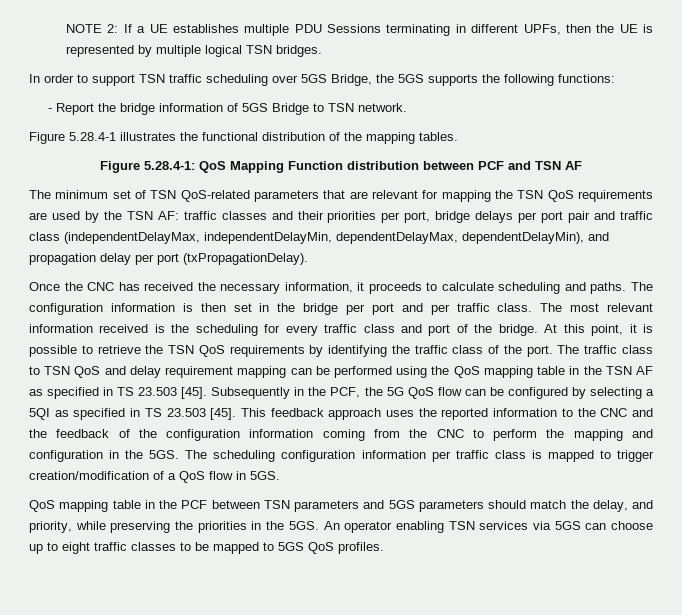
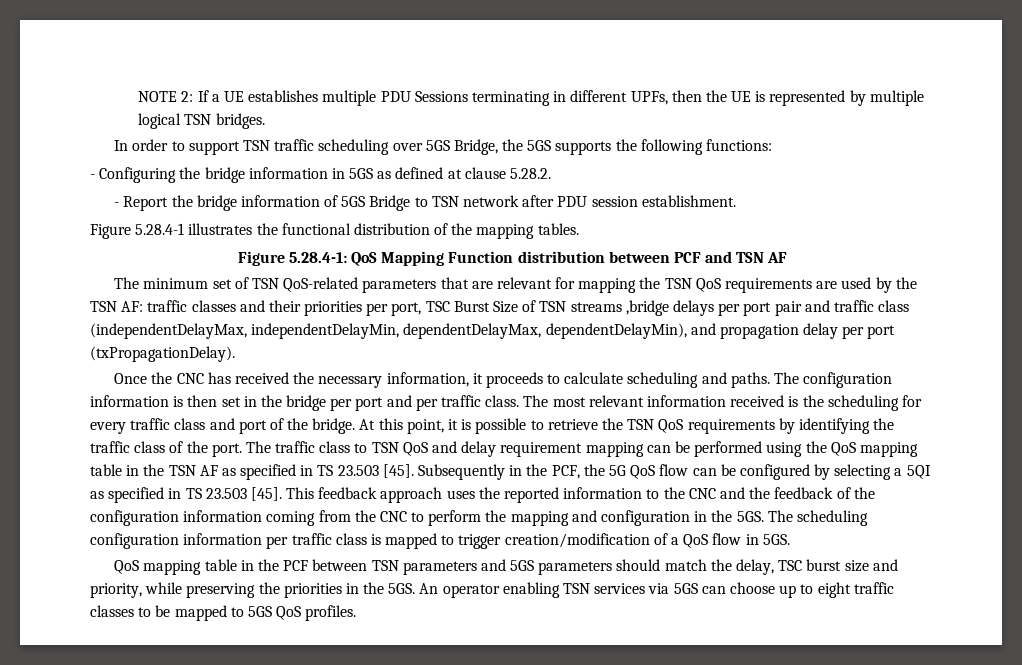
(615, 78) none -> [90,167,552,183] // - Configuring the bridge information in 5GS as defined at clause 5.28.2.
[357,103,407,112] network. -> [462,195,736,207] network after PDU session establishment.
[435,211,471,223] bridge -> [425,300,669,316] TSC Burst Size of TSN streams ,bridge
(628, 506) none -> [778,559,869,572] TSC burst size

